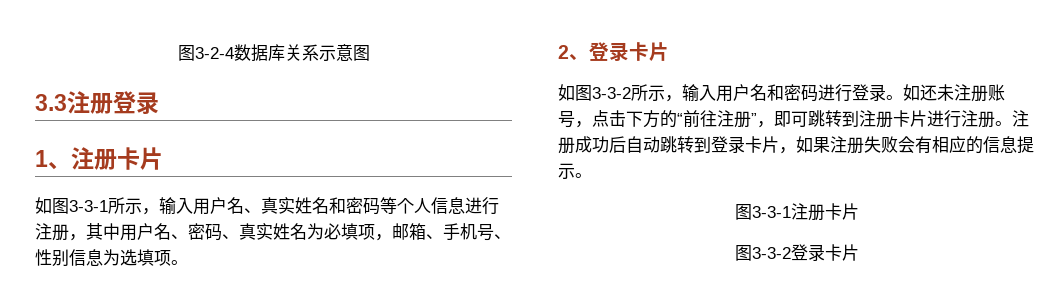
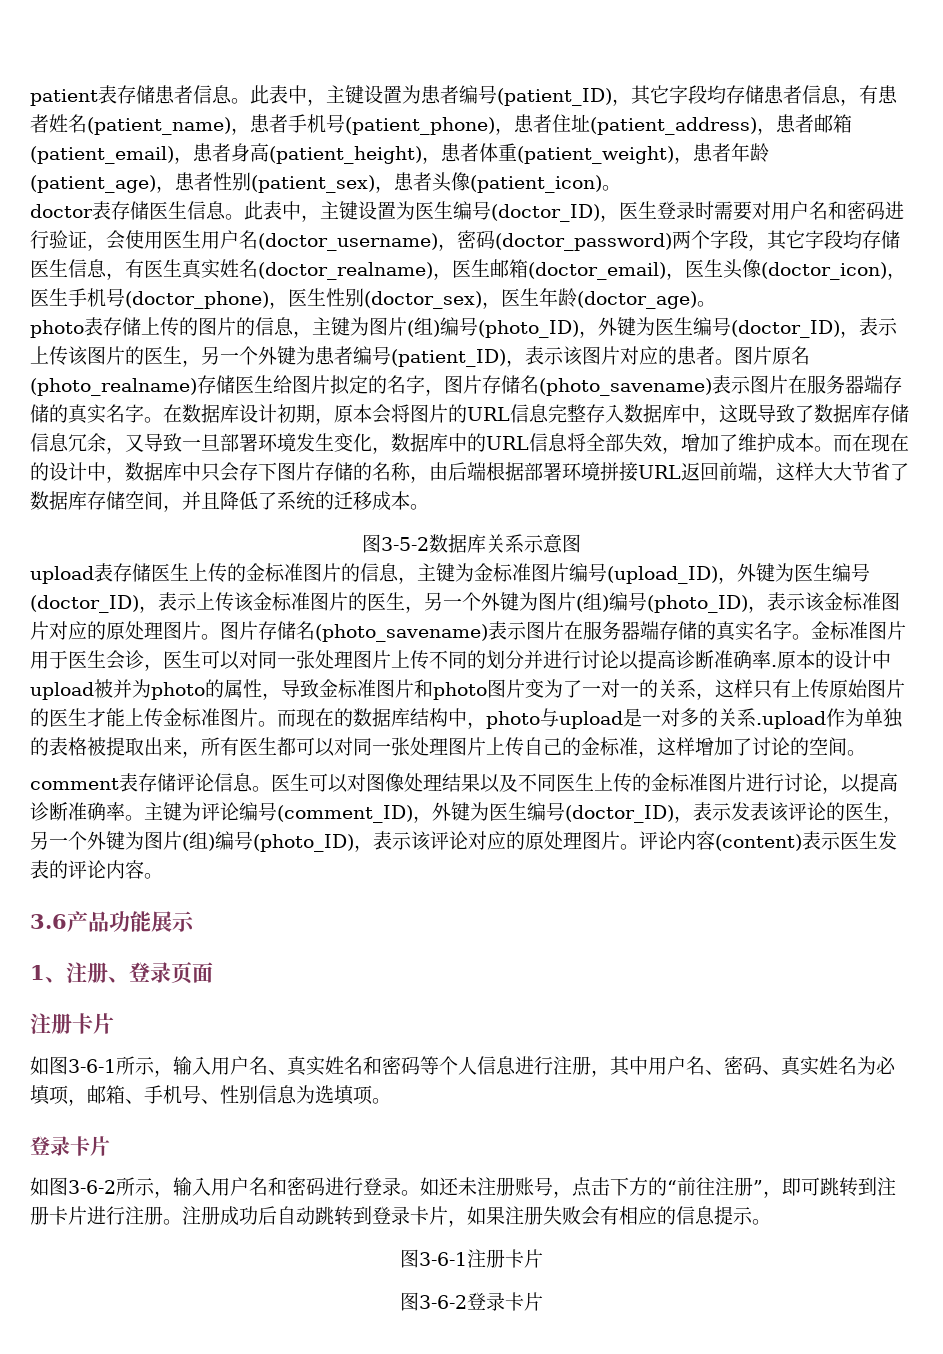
[177,44,370,62] [35,91,159,115] 图3-2-4数据库关系示意图 // 3.3注册登录 -> [30,85,898,106] [30,114,852,135] [30,143,769,164] [30,172,621,193] [30,201,904,222] [30,230,900,251] [30,259,906,280] [30,288,716,309] [30,317,898,338] [30,346,810,367] [30,375,902,396] [30,404,909,425] [30,433,909,454] [30,461,909,483] [30,491,429,512] [362,534,581,553] [30,563,870,584] [30,592,900,613] [30,621,906,642] [30,650,891,671] [30,679,905,700] [30,708,903,729] [30,737,866,758] [30,773,898,794] [30,802,902,823] [30,831,897,852] [30,860,163,879] [30,911,195,932] patient表存储患者信息。此表中，主键设置为患者编号(patient_ID)，其它字段均存储患者信息，有患者姓名(patient_name)，患者手机号(patient_phone)，患者住址(patient_address)，患者邮箱(patient_email)，患者身高(patient_height)，患者体重(patient_weight)，患者年龄(patient_age)，患者性别(patient_sex)，患者头像(patient_icon)。 // doctor表存储医生信息。此表中，主键设置为医生编号(doctor_ID)，医生登录时需要对用户名和密码进行验证，会使用医生用户名(doctor_username)，密码(doctor_password)两个字段，其它字段均存储医生信息，有医生真实姓名(doctor_realname)，医生邮箱(doctor_email)，医生头像(doctor_icon)，医生手机号(doctor_phone)，医生性别(doctor_sex)，医生年龄(doctor_age)。 // photo表存储上传的图片的信息，主键为图片(组)编号(photo_ID)，外键为医生编号(doctor_ID)，表示上传该图片的医生，另一个外键为患者编号(patient_ID)，表示该图片对应的患者。图片原名(photo_realname)存储医生给图片拟定的名字，图片存储名(photo_savename)表示图片在服务器端存储的真实名字。在数据库设计初期，原本会将图片的URL信息完整存入数据库中，这既导致了数据库存储信息冗余，又导致一旦部署环境发生变化，数据库中的URL信息将全部失效，增加了维护成本。而在现在的设计中，数据库中只会存下图片存储的名称，由后端根据部署环境拼接URL返回前端，这样大大节省了数据库存储空间，并且降低了系统的迁移成本。 // 图3-5-2数据库关系示意图 // upload表存储医生上传的金标准图片的信息，主键为金标准图片编号(upload_ID)，外键为医生编号(doctor_ID)，表示上传该金标准图片的医生，另一个外键为图片(组)编号(photo_ID)，表示该金标准图片对应的原处理图片。图片存储名(photo_savename)表示图片在服务器端存储的真实名字。金标准图片用于医生会诊，医生可以对同一张处理图片上传不同的划分并进行讨论以提高诊断准确率.原本的设计中upload被并为photo的属性，导致金标准图片和photo图片变为了一对一的关系，这样只有上传原始图片的医生才能上传金标准图片。而现在的数据库结构中，photo与upload是一对多的关系.upload作为单独的表格被提取出来，所有医生都可以对同一张处理图片上传自己的金标准，这样增加了讨论的空间。 // comment表存储评论信息。医生可以对图像处理结果以及不同医生上传的金标准图片进行讨论，以提高诊断准确率。主键为评论编号(comment_ID)，外键为医生编号(doctor_ID)，表示发表该评论的医生，另一个外键为图片(组)编号(photo_ID)，表示该评论对应的原处理图片。评论内容(content)表示医生发表的评论内容。 // 3.6产品功能展示
[117,147,163,170] [35,197,108,214] 卡片 // 如图3-3-1 -> [108,962,213,984] [30,1013,114,1034] [30,1056,116,1075] 、登录页面 // 注册卡片 // 如图3-6-1
[558,45,589,61] 2、 -> (391, 1101) none
[592,87,631,99] 3-3-2 -> [68,1180,116,1194] 3-6-2
[751,206,791,218] 3-3-1 -> [419,1252,467,1266] 3-6-1
[751,247,791,259] 3-3-2 -> [419,1295,467,1309] 3-6-2

